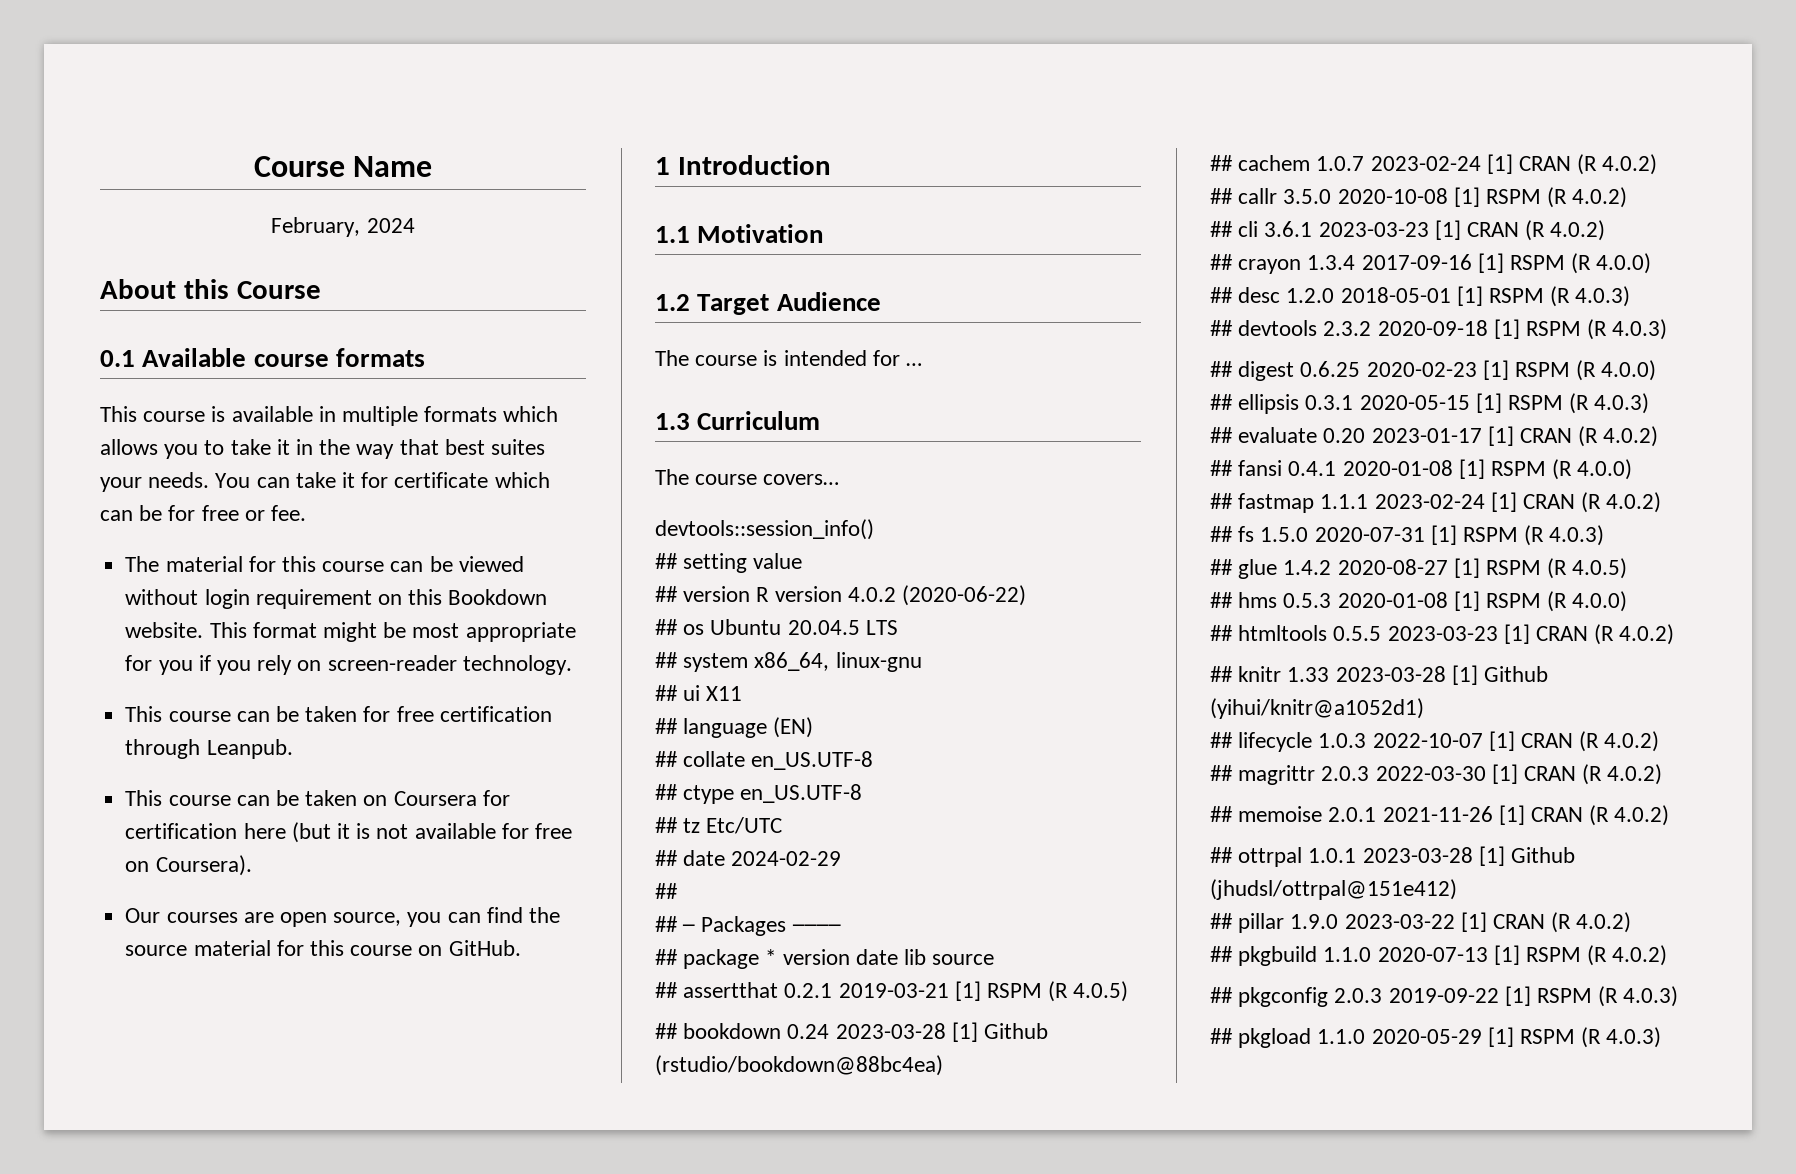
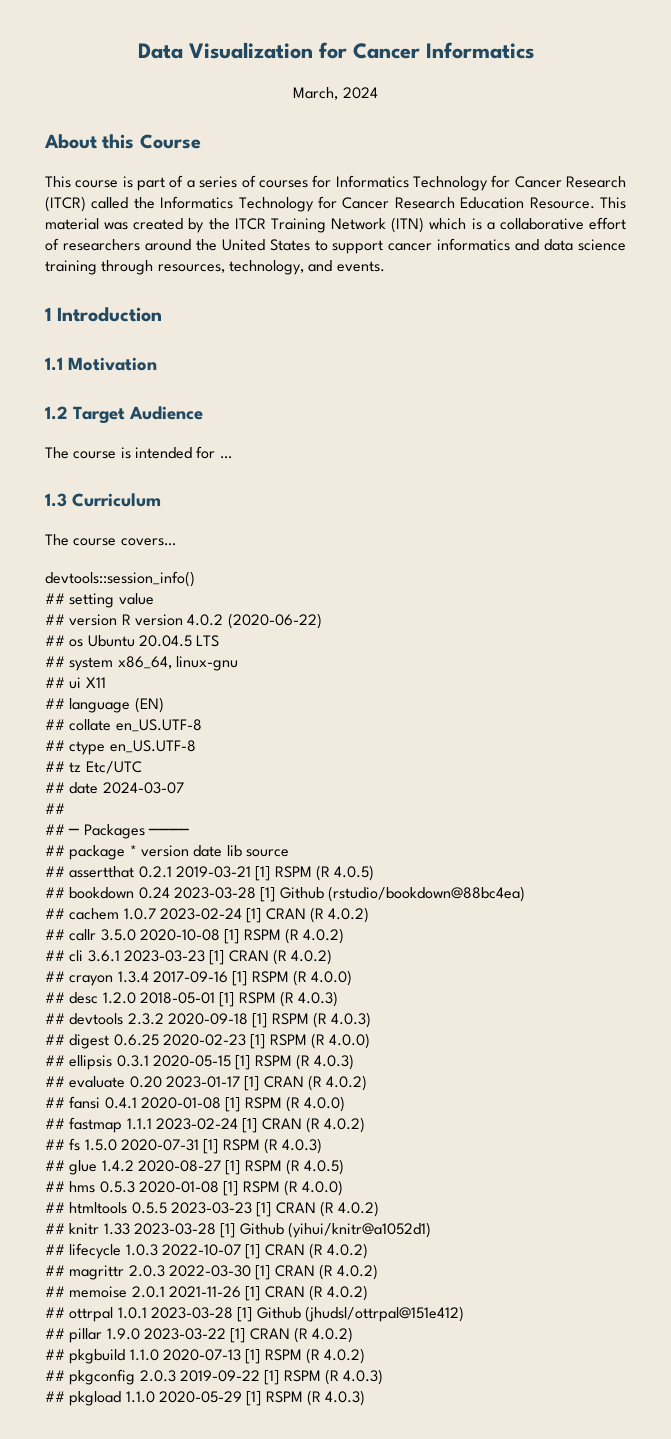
[253,156,433,177] [271,217,361,237] Course Name // February, -> [137,42,534,59] [293,87,339,100] Data Visualization for Cancer Informatics // March,
[100,348,425,367] // 0.1 Available course formats -> (201, 141) none
[231,406,559,426] [100,439,546,459] [100,472,550,492] [100,505,307,521] [125,556,524,572] [125,589,548,609] [125,622,576,642] [125,655,572,675] [125,706,552,722] [125,739,293,759] [125,790,510,806] [125,822,572,843] [125,855,252,876] [125,907,560,927] [125,940,521,956] available in multiple formats which allows you to take it in the way that best suites your needs. You can take it for certificate which can be for free or fee. // The material for this course can be viewed without login requirement on this Bookdown website. This format might be most appropriate for you if you rely on screen-reader technology. // This course can be taken for free certification through Leanpub. // This course can be taken on Coursera for certification here (but it is not available for free on Coursera). // Our courses are open source, you can find the source material for this course on GitHub. -> [137,175,626,191] [45,196,627,212] [45,217,626,233] [45,238,626,254] [45,260,385,275] part of a series of courses for Informatics Technology for Cancer Research (ITCR) called the Informatics Technology for Cancer Research Education Resource. This material was created by the ITCR Training Network (ITN) which is a collaborative effort of researchers around the United States to support cancer informatics and data science training through resources, technology, and events.
[731,851,842,866] 2024-02-29 -> [102,782,184,794] 2024-03-07

